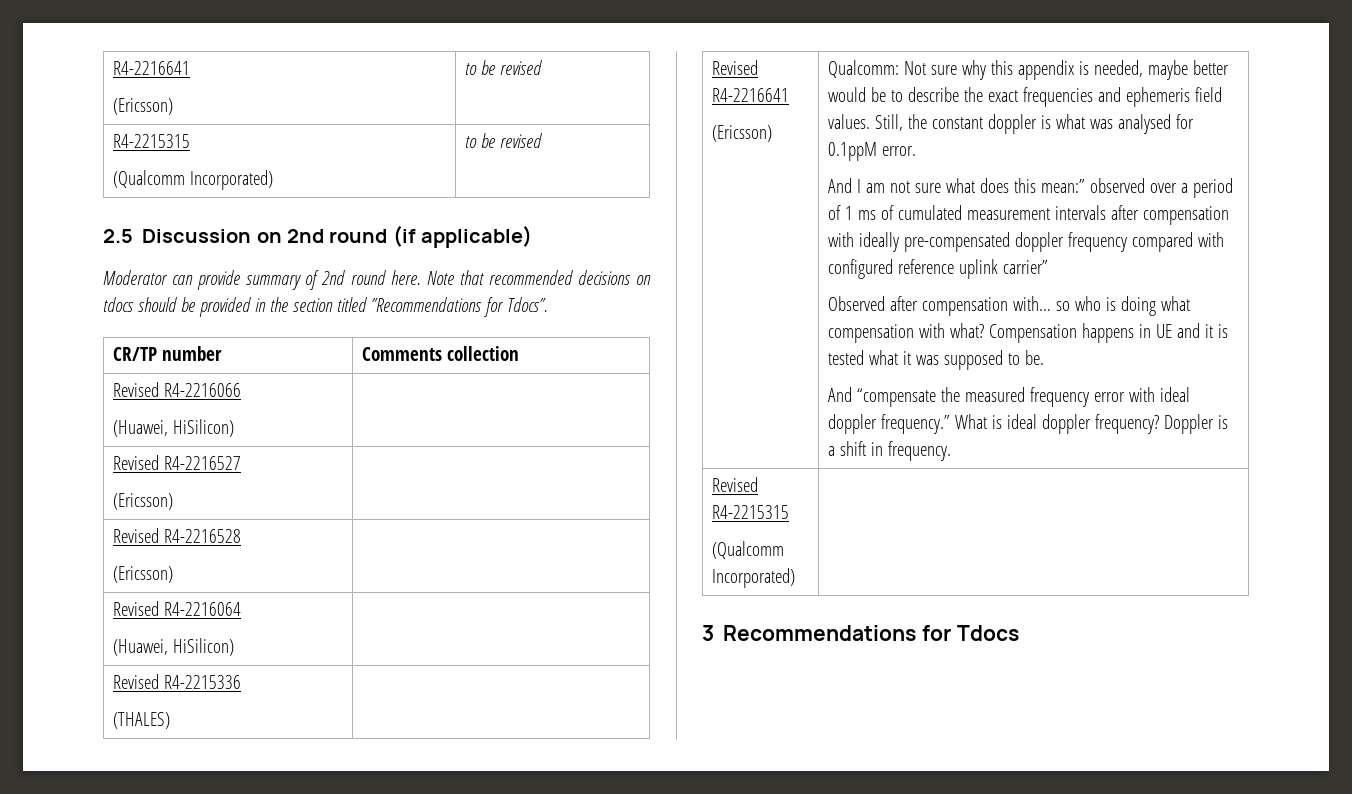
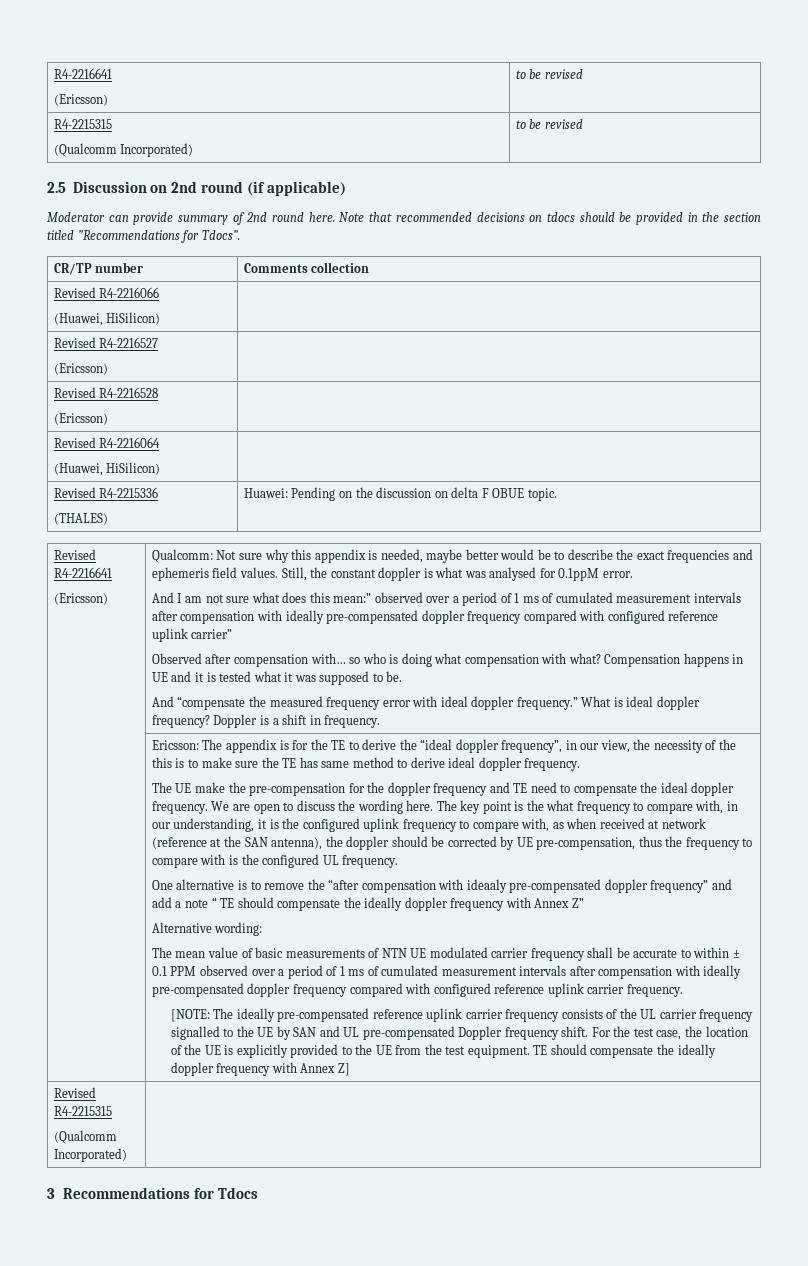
(170, 720) none -> [243,487,557,501] Huawei: Pending on the discussion on delta F OBUE topic.
(951, 451) none -> [151,739,736,753] [151,757,581,771] [151,782,735,796] [151,800,738,814] [151,818,706,832] [151,836,753,850] [151,854,399,868] [151,879,732,893] [151,897,584,911] [151,922,263,936] [151,947,740,961] [151,965,742,979] [151,983,683,997] [170,1008,754,1022] [170,1026,748,1040] [170,1044,716,1058] [170,1062,350,1076] // | Ericsson: The appendix is for the TE to derive the “ideal doppler frequency”, in our view, the necessity of the this is to make sure the TE has same method to derive ideal doppler frequency. // The UE make the pre-compensation for the doppler frequency and TE need to compensate the ideal doppler frequency. We are open to discuss the wording here. The key point is the what frequency to compare with, in our understanding, it is the configured uplink frequency to compare with, as when received at network (reference at the SAN antenna), the doppler should be corrected by UE pre-compensation, thus the frequency to compare with is the configured UL frequency. // One alternative is to remove the “after compensation with ideaaly pre-compensated doppler frequency” and add a note “ TE should compensate the ideally doppler frequency with Annex Z” // Alternative wording: // The mean value of basic measurements of NTN UE modulated carrier frequency shall be accurate to within ± 0.1 PPM observed over a period of 1 ms of cumulated measurement intervals after compensation with ideally pre-compensated doppler frequency compared with configured reference uplink carrier frequency. // [NOTE: The ideally pre-compensated reference uplink carrier frequency consists of the UL carrier frequency signalled to the UE by SAN and UL pre-compensated Doppler frequency shift. For the test case, the location of the UE is explicitly provided to the UE from the test equipment. TE should compensate the ideally doppler frequency with Annex Z]

